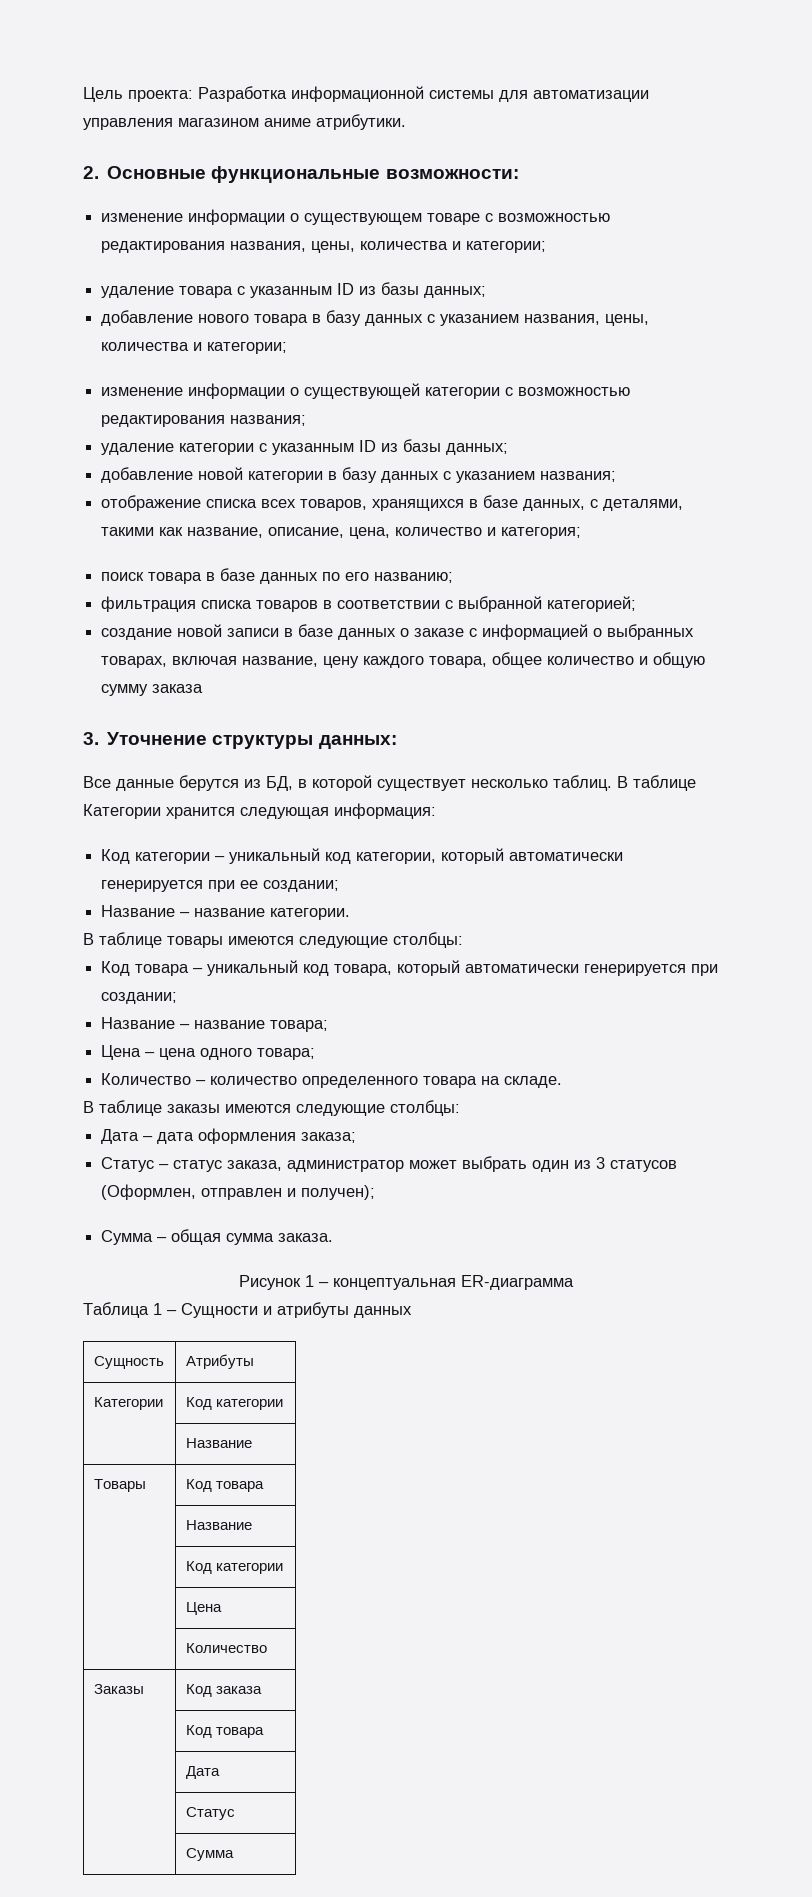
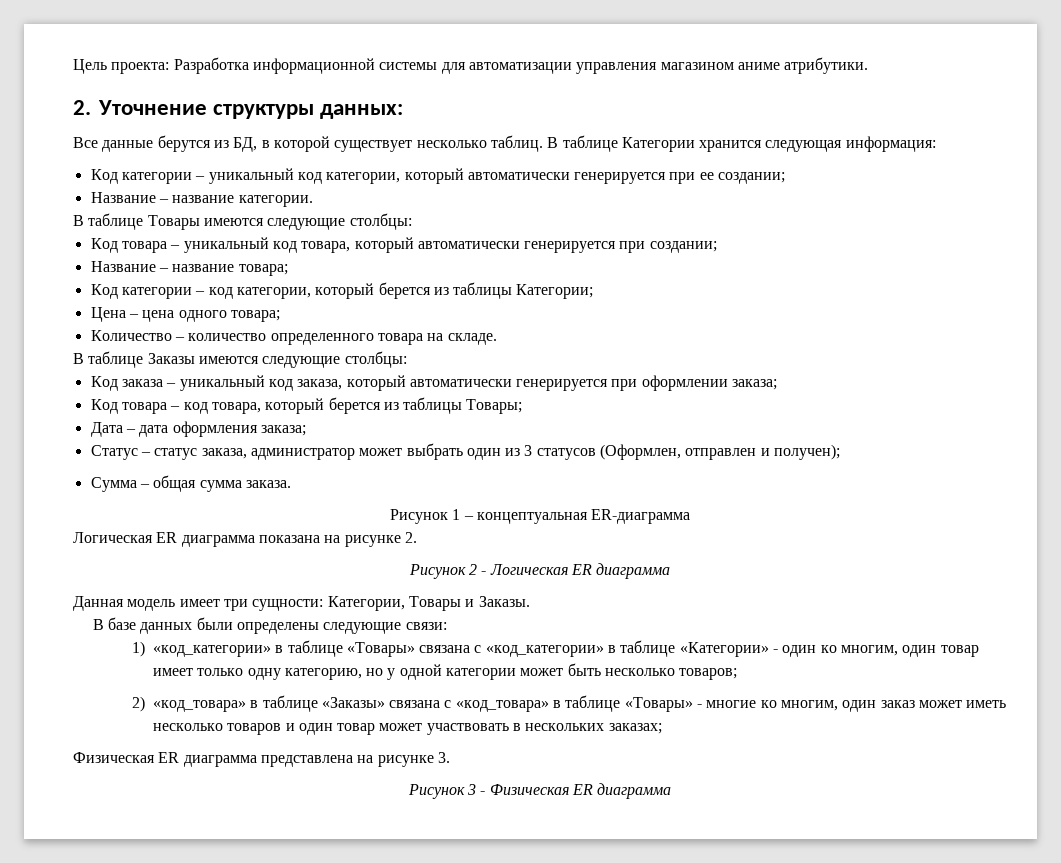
[107,166,519,183] [101,209,611,225] [101,241,547,253] [101,282,487,298] [101,310,650,326] [101,342,288,354] [101,383,631,399] [101,415,307,427] [101,439,509,455] [101,467,617,483] [101,495,684,511] [101,527,582,539] [101,568,454,584] [101,596,637,612] [101,624,695,640] [101,652,706,668] [101,684,204,696] [83,732,99,745] Основные функциональные возможности: // изменение информации о существующем товаре с возможностью редактирования названия, цены, количества и категории; // удаление товара с указанным ID из базы данных; // добавление нового товара в базу данных с указанием названия, цены, количества и категории; // изменение информации о существующей категории с возможностью редактирования названия; // удаление категории с указанным ID из базы данных; // добавление новой категории в базу данных с указанием названия; // отображение списка всех товаров, хранящихся в базе данных, с деталями, такими как название, описание, цена, количество и категория; // поиск товара в базе данных по его названию; // фильтрация списка товаров в соответствии с выбранной категорией; // создание новой записи в базе данных о заказе с информацией о выбранных товарах, включая название, цену каждого товара, общее количество и общую сумму заказа // 3. -> (91, 107) none
[167,936,223,948] товары -> [147,215,200,230] Товары
(329, 1026) none -> [90,282,594,299] // Код категории – код категории, который берется из таблицы Категории;
[167,1100,460,1116] заказы имеются следующие столбцы: -> [147,351,407,368] [90,375,778,391] [90,397,523,414] Заказы имеются следующие столбцы: // Код заказа – уникальный код заказа, который автоматически генерируется при оформлении заказа; // Код товара – код товара, который берется из таблицы Товары;
[83,1302,412,1318] [93,1356,164,1369] [185,1354,254,1369] [93,1397,163,1410] [185,1397,283,1410] [185,1438,252,1448] [93,1479,146,1492] [185,1479,264,1492] [185,1520,252,1530] [185,1561,283,1574] [185,1602,222,1615] [185,1643,267,1653] [93,1684,144,1694] [185,1684,262,1697] [185,1725,264,1738] [185,1766,220,1779] [185,1807,235,1820] [185,1848,234,1861] Таблица 1 – Сущности и атрибуты данных // Сущность | Атрибуты // Категории | Код категории // | Название // Товары | Код товара // | Название // | Код категории // | Цена // | Количество // Заказы | Код заказа // | Код товара // | Дата // | Статус // | Сумма -> [73,532,417,547] [408,563,671,579] [73,596,530,611] [92,617,447,634] [131,640,979,657] [152,663,738,680] [131,695,1007,712] [152,723,662,735] [73,752,450,767] [407,783,672,799] Логическая ER диаграмма показана на рисунке 2. // Рисунок 2 - Логическая ER диаграмма // Данная модель имеет три сущности: Категории, Товары и Заказы. // В базе данных были определены следующие связи: // 1) «код_категории» в таблице «Товары» связана с «код_категории» в таблице «Категории» - один ко многим, один товар имеет только одну категорию, но у одной категории может быть несколько товаров; // 2) «код_товара» в таблице «Заказы» связана с «код_товара» в таблице «Товары» - многие ко многим, один заказ может иметь несколько товаров и один товар может участвовать в нескольких заказах; // Физическая ER диаграмма представлена на рисунке 3. // Рисунок 3 - Физическая ER диаграмма

